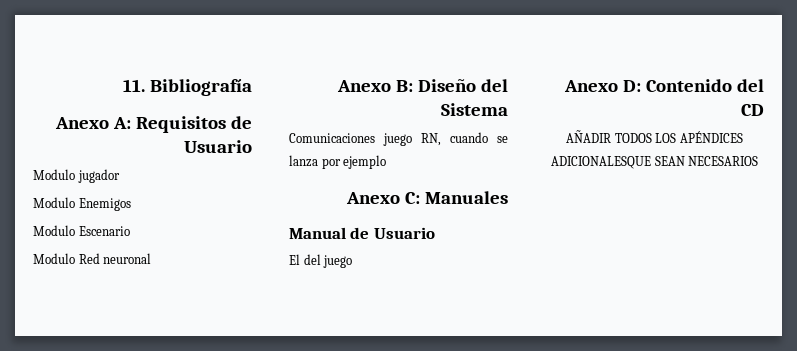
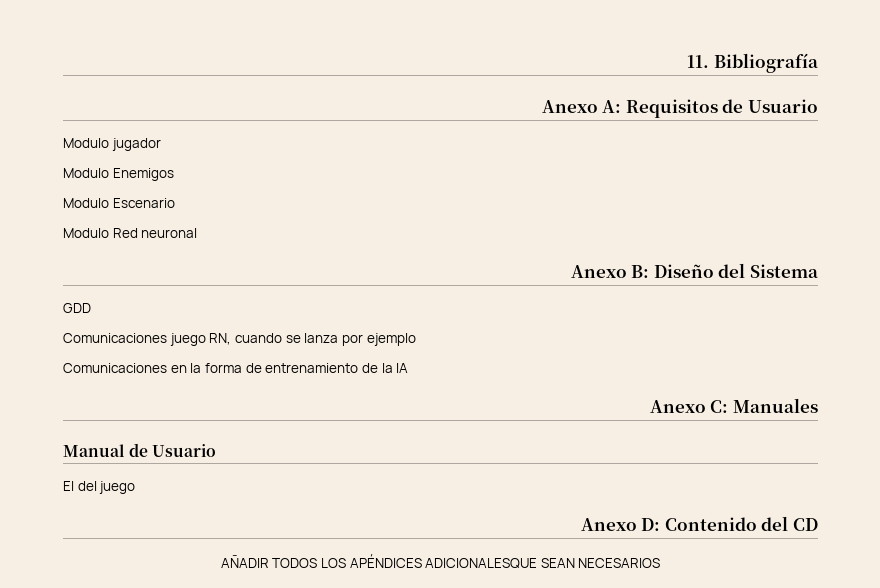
(508, 109) none -> [63,303,91,313] // GDD
(387, 162) none -> [63,363,409,373] // Comunicaciones en la forma de entrenamiento de la IA

